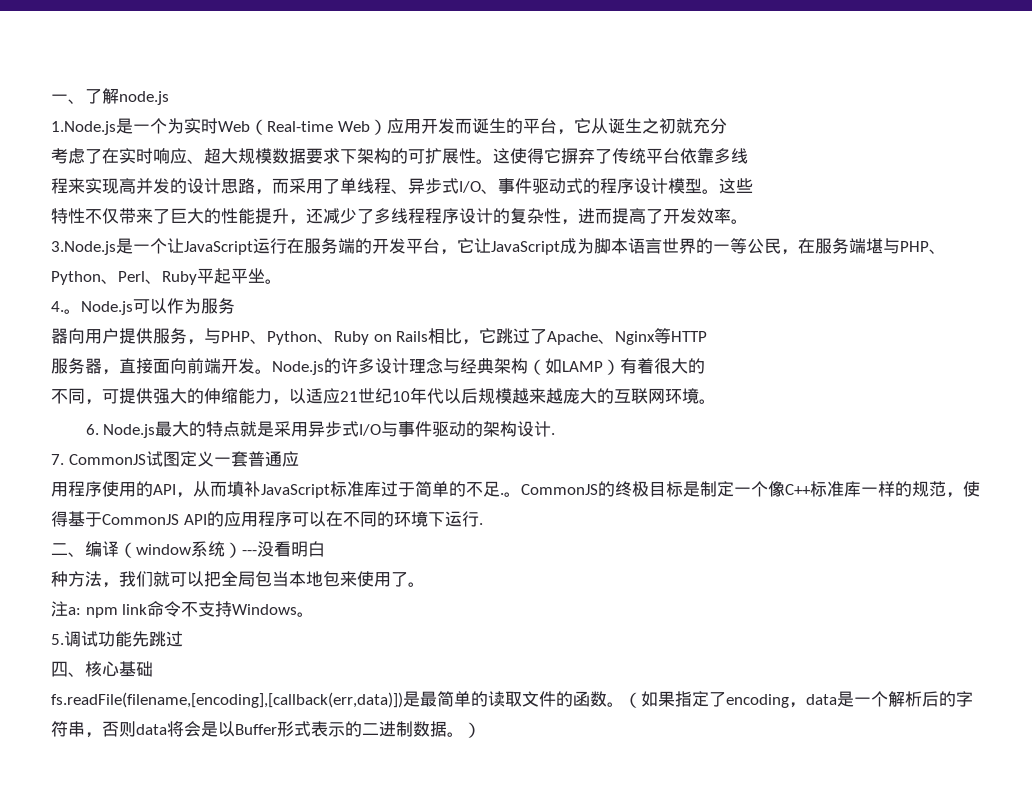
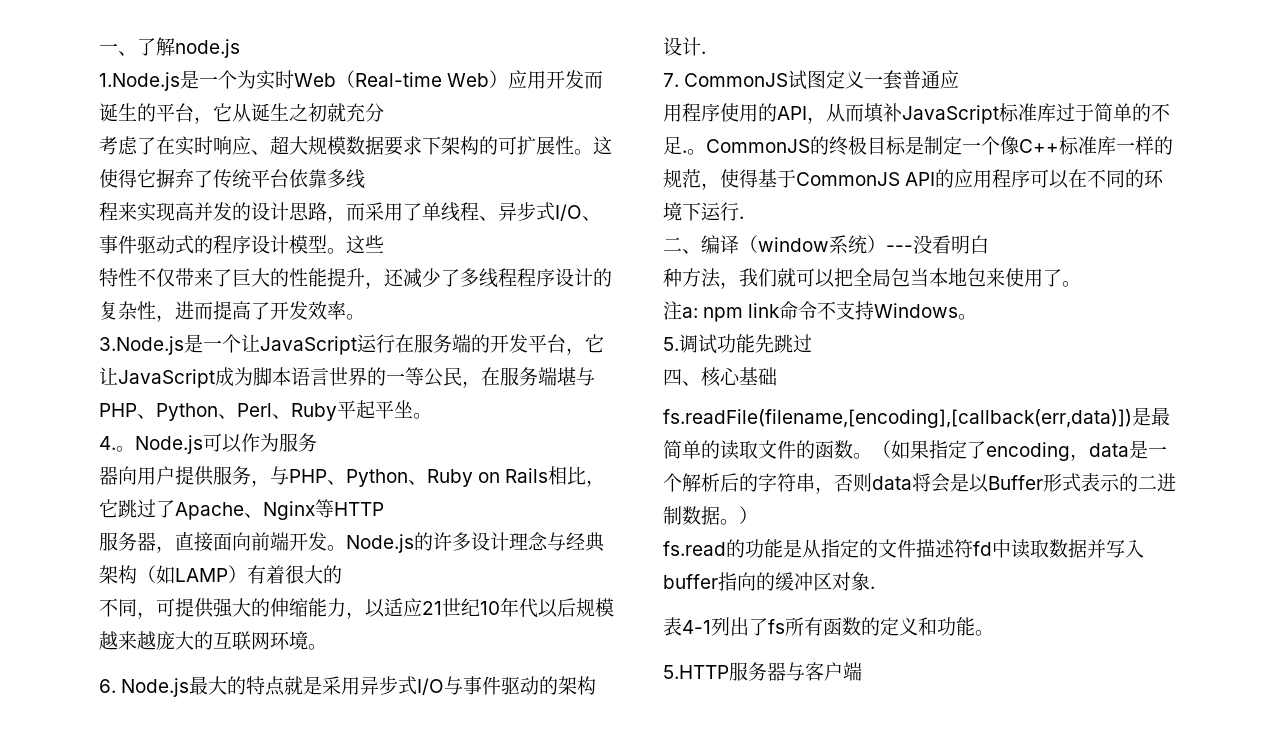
(481, 730) none -> [663,539,1144,559] [663,572,875,591] [663,617,994,636] [663,662,862,681] // fs.read的功能是从指定的文件描述符fd中读取数据并写入buffer指向的缓冲区对象. // 表4-1列出了fs所有函数的定义和功能。 // 5.HTTP服务器与客户端

